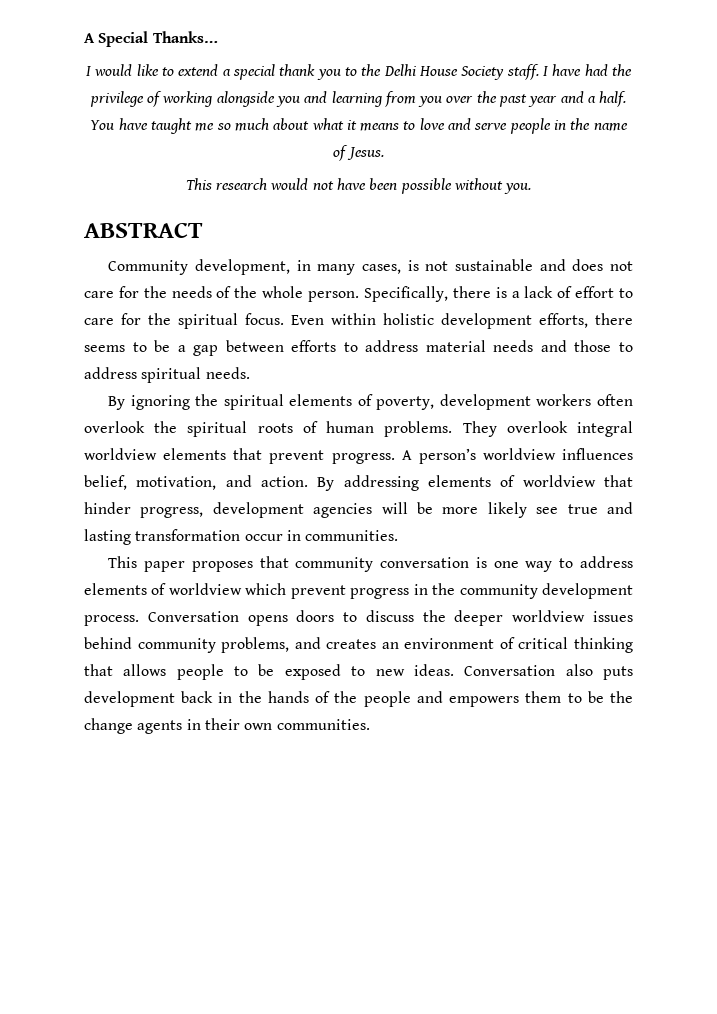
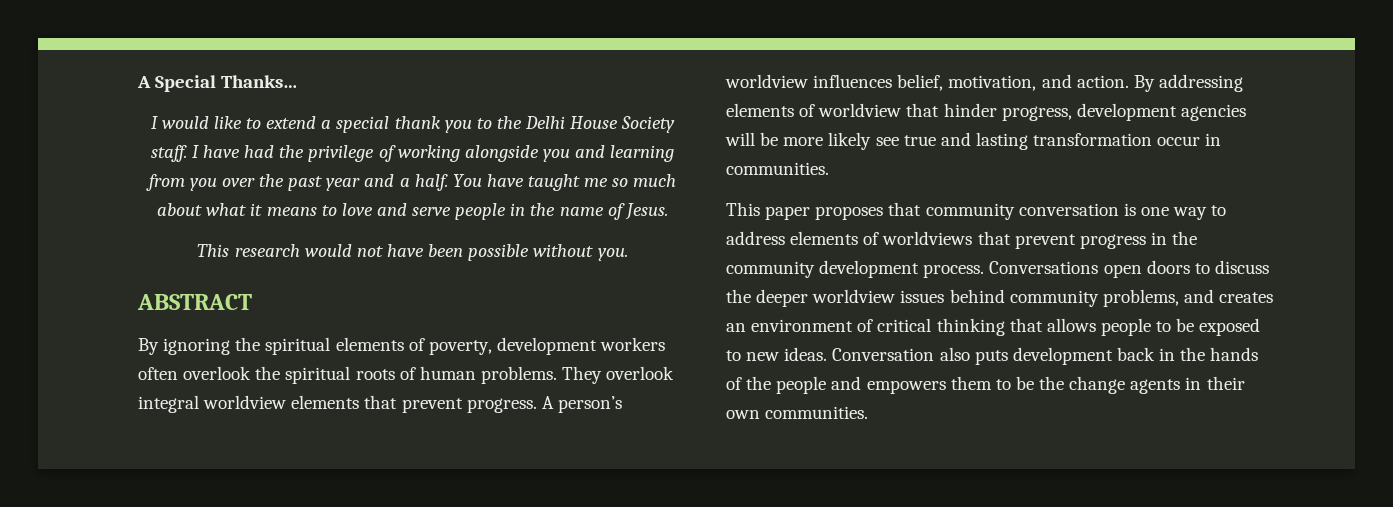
[108,259,634,275] [84,286,634,302] [84,313,633,329] [84,340,634,356] [84,367,250,383] // Community development, in many cases, is not sustainable and does not care for the needs of the whole person. Specifically, there is a lack of effort to care for the spiritual focus. Even within holistic development efforts, there seems to be a gap between efforts to address material needs and those to address spiritual needs. -> (252, 302) none
[168,583,287,595] worldview which -> [882,231,1011,245] worldviews that
[147,611,288,626] Conversation opens -> [989,261,1142,278] Conversations open

